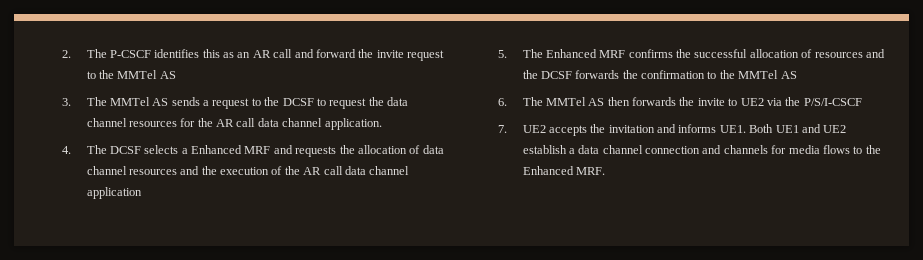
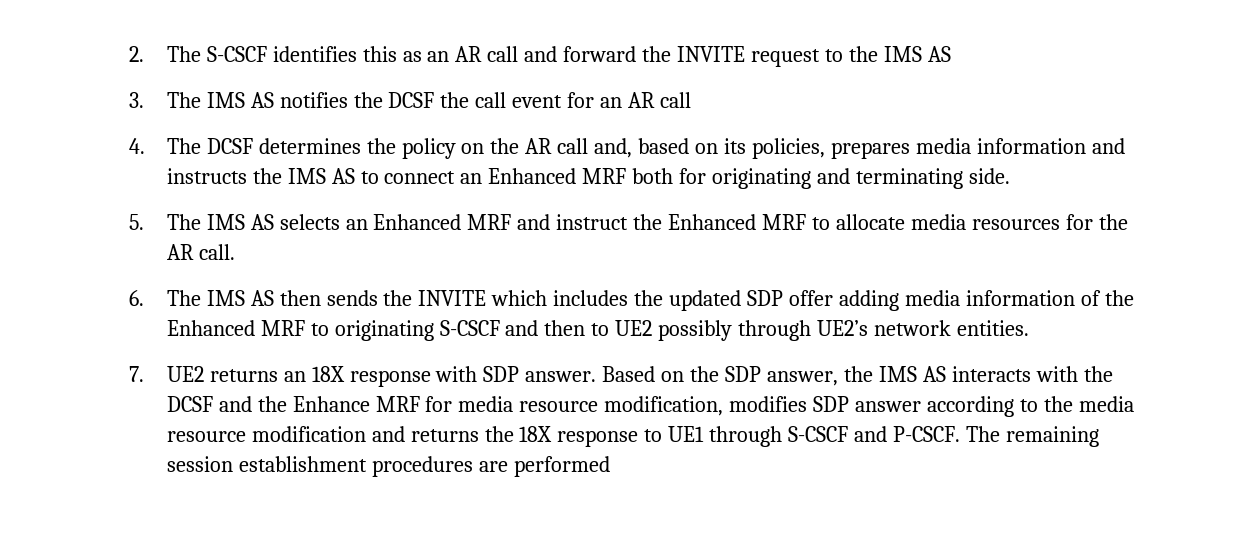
[109,50,151,58] P-CSCF -> [206,46,267,62] S-CSCF
[376,50,445,61] [86,70,158,79] invite request to the MMTel -> [677,46,922,67] INVITE request to the IMS
[109,97,409,109] [86,118,382,130] [61,145,444,157] [86,166,410,175] [86,187,142,199] [497,49,885,58] [522,70,797,79] [497,97,862,106] [497,124,847,136] [522,145,881,154] [522,166,605,175] MMTel AS sends a request to the DCSF to request the data channel resources for the AR call data channel application. // 4. The DCSF selects a Enhanced MRF and requests the allocation of data channel resources and the execution of the AR call data channel application // 5. The Enhanced MRF confirms the successful allocation of resources and the DCSF forwards the confirmation to the MMTel AS // 6. The MMTel AS then forwards the invite to UE2 via the P/S/I-CSCF // 7. UE2 accepts the invitation and informs UE1. Both UE1 and UE2 establish a data channel connection and channels for media flows to the Enhanced MRF. -> [206,92,692,108] [129,138,1125,159] [166,168,1010,189] [129,214,1128,230] [166,244,235,260] [129,290,1134,311] [166,320,1029,341] [129,366,1113,387] [166,396,1134,417] [166,426,1099,447] [166,456,610,477] IMS AS notifies the DCSF the call event for an AR call // 4. The DCSF determines the policy on the AR call and, based on its policies, prepares media information and instructs the IMS AS to connect an Enhanced MRF both for originating and terminating side. // 5. The IMS AS selects an Enhanced MRF and instruct the Enhanced MRF to allocate media resources for the AR call. // 6. The IMS AS then sends the INVITE which includes the updated SDP offer adding media information of the Enhanced MRF to originating S-CSCF and then to UE2 possibly through UE2’s network entities. // 7. UE2 returns an 18X response with SDP answer. Based on the SDP answer, the IMS AS interacts with the DCSF and the Enhance MRF for media resource modification, modifies SDP answer according to the media resource modification and returns the 18X response to UE1 through S-CSCF and P-CSCF. The remaining session establishment procedures are performed

